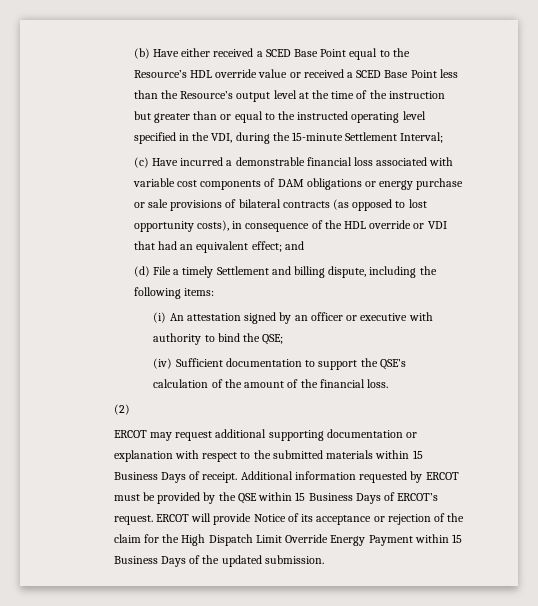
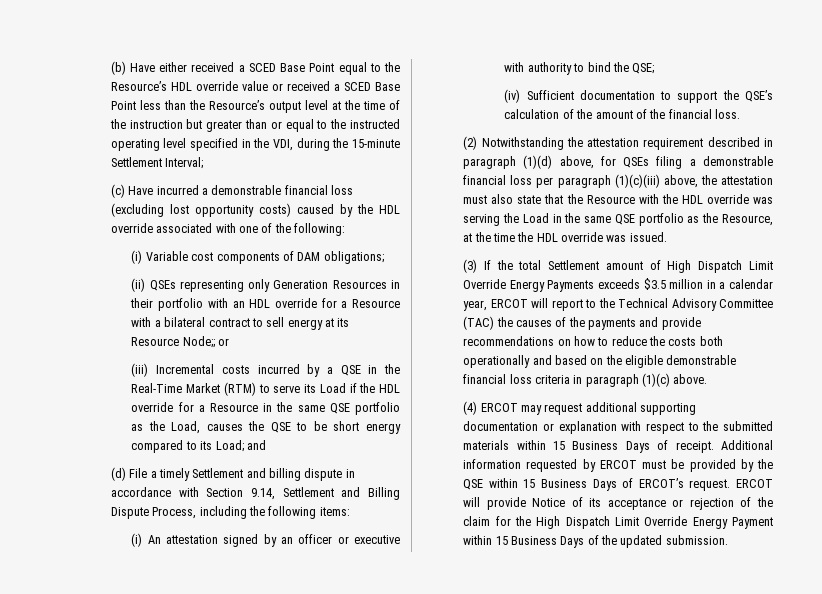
[376,157,454,166] [132,178,464,190] [133,199,427,211] [133,220,447,232] [133,241,282,253] associated with variable cost components of DAM obligations or energy purchase or sale provisions of bilateral contracts (as opposed to lost opportunity costs), in consequence of the HDL override or VDI that had an equivalent effect; -> [110,203,400,217] [110,223,346,236] [131,250,384,264] [131,278,400,292] [130,298,400,311] [131,317,350,330] [131,336,230,348] [131,363,400,377] [131,382,401,396] [131,402,400,415] [131,421,402,434] [131,440,244,453] (excluding lost opportunity costs) caused by the HDL override associated with one of the following: // (i) Variable cost components of DAM obligations; // (ii) QSEs representing only Generation Resources in their portfolio with an HDL override for a Resource with a bilateral contract to sell energy at its Resource Node;; or // (iii) Incremental costs incurred by a QSE in the Real-Time Market (RTM) to serve its Load if the HDL override for a Resource in the same QSE portfolio as the Load, causes the QSE to be short energy compared to its Load;
[328,266,367,278] dispute, -> [304,468,355,481] [110,487,400,500] [110,507,197,519] dispute in accordance with Section 9.14, Settlement and Billing Dispute Process,
(130, 409) // -> [481,137,773,150] [463,155,773,169] [463,174,773,188] [463,194,773,204] [463,213,773,226] [463,232,667,242] [463,259,773,273] [463,278,773,292] [463,298,773,311] [463,316,701,330] [463,336,723,346] [463,355,737,368] [463,373,708,387] [463,401,478,415] Notwithstanding the attestation requirement described in paragraph (1)(d) above, for QSEs filing a demonstrable financial loss per paragraph (1)(c)(iii) above, the attestation must also state that the Resource with the HDL override was serving the Load in the same QSE portfolio as the Resource, at the time the HDL override was issued. // (3) If the total Settlement amount of High Dispatch Limit Override Energy Payments exceeds $3.5 million in a calendar year, ERCOT will report to the Technical Advisory Committee (TAC) the causes of the payments and provide recommendations on how to reduce the costs both operationally and based on the eligible demonstrable financial loss criteria in paragraph (1)(c) above. // (4)

